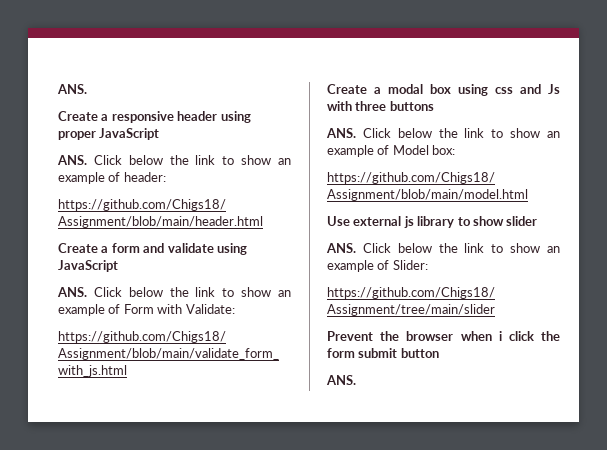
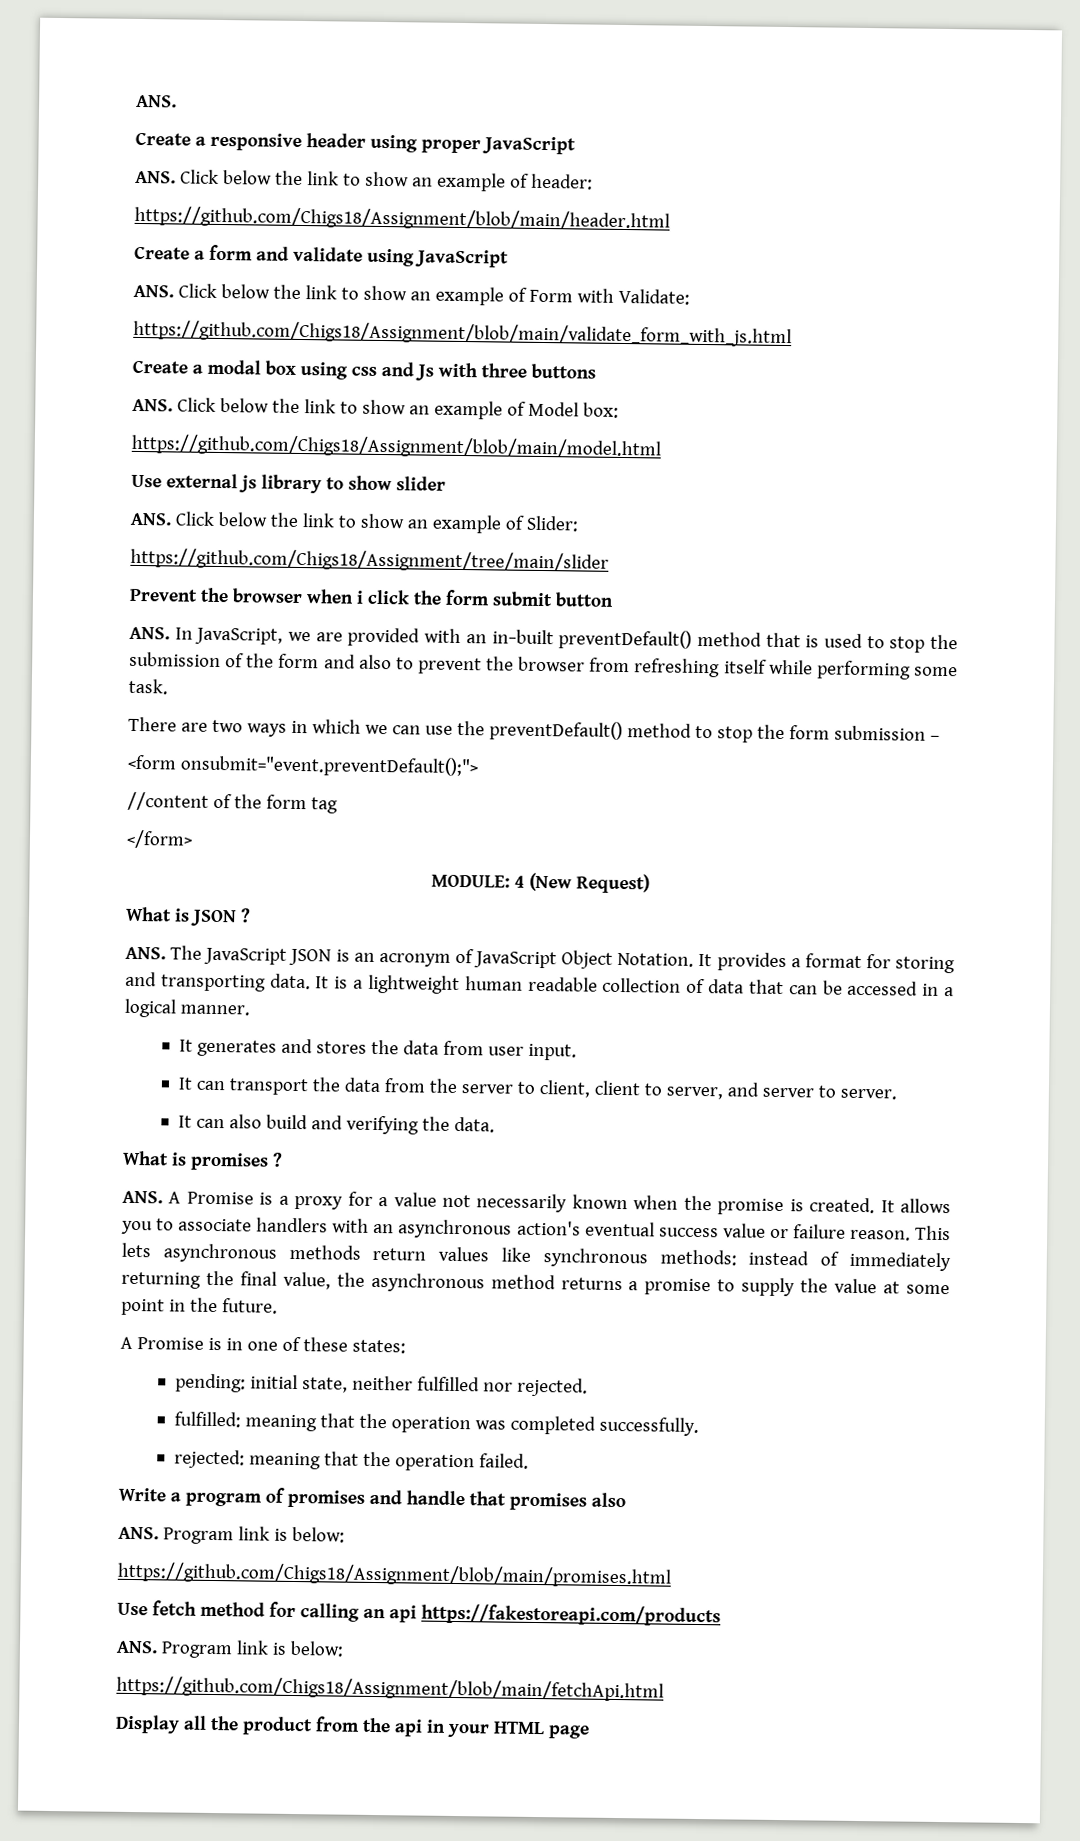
(356, 380) none -> [174,627,958,653] [129,651,958,680] [128,678,168,695] [128,716,940,743] [127,754,479,778] [127,791,338,814] [126,829,193,849] [431,872,650,894] [125,906,251,927] [125,945,955,974] [125,971,955,997] [124,998,250,1018] [178,1038,577,1061] [177,1077,897,1100] [177,1114,495,1135] [122,1150,283,1171] [122,1190,952,1216] [121,1217,951,1241] [121,1242,951,1272] [121,1270,950,1297] [121,1297,278,1316] [120,1336,406,1354] [174,1373,588,1397] [173,1411,699,1437] [173,1449,529,1472] [118,1487,626,1511] [118,1526,345,1545] [117,1561,671,1588] [117,1600,721,1627] [116,1640,344,1659] [116,1675,664,1702] [115,1714,590,1739] In JavaScript, we are provided with an in−built preventDefault() method that is used to stop the submission of the form and also to prevent the browser from refreshing itself while performing some task. // There are two ways in which we can use the preventDefault() method to stop the form submission – // <form onsubmit="event.preventDefault();"> // //content of the form tag // </form> // MODULE: 4 (New Request) // What is JSON ? // ANS. The JavaScript JSON is an acronym of JavaScript Object Notation. It provides a format for storing and transporting data. It is a lightweight human readable collection of data that can be accessed in a logical manner. // It generates and stores the data from user input. // It can transport the data from the server to client, client to server, and server to server. // It can also build and verifying the data. // What is promises ? // ANS. A Promise is a proxy for a value not necessarily known when the promise is created. It allows you to associate handlers with an asynchronous action's eventual success value or failure reason. This lets asynchronous methods return values like synchronous methods: instead of immediately returning the final value, the asynchronous method returns a promise to supply the value at some point in the future. // A Promise is in one of these states: // pending: initial state, neither fulfilled nor rejected. // fulfilled: meaning that the operation was completed successfully. // rejected: meaning that the operation failed. // Write a program of promises and handle that promises also // ANS. Program link is below: // https://github.com/Chigs18/Assignment/blob/main/promises.html // Use fetch method for calling an api https://fakestoreapi.com/products // ANS. Program link is below: // https://github.com/Chigs18/Assignment/blob/main/fetchApi.html // Display all the product from the api in your HTML page

